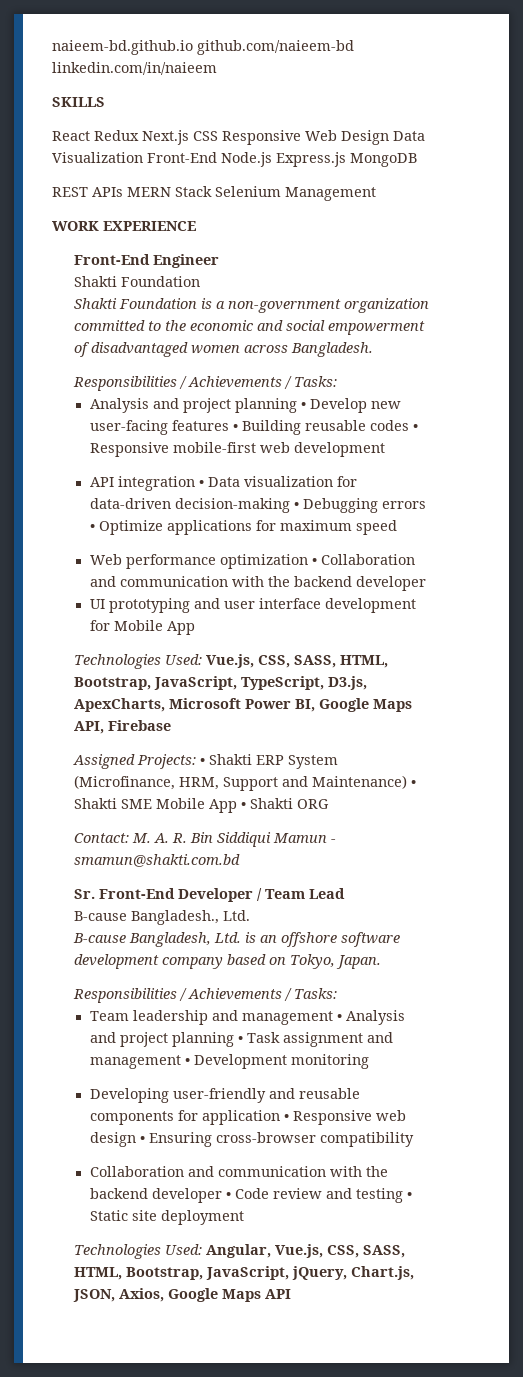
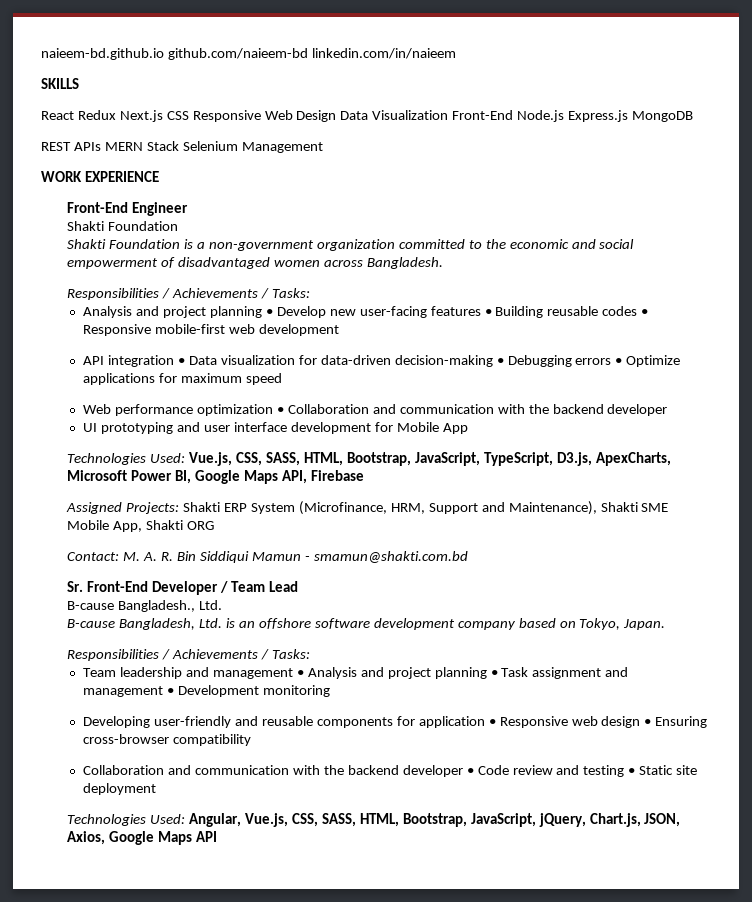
[199,758,205,765] • -> (180, 508) none
[311,775,416,789] Maintenance) • -> [508,501,597,515] Maintenance),
[208,799,246,813] App • -> [113,521,143,532] App,

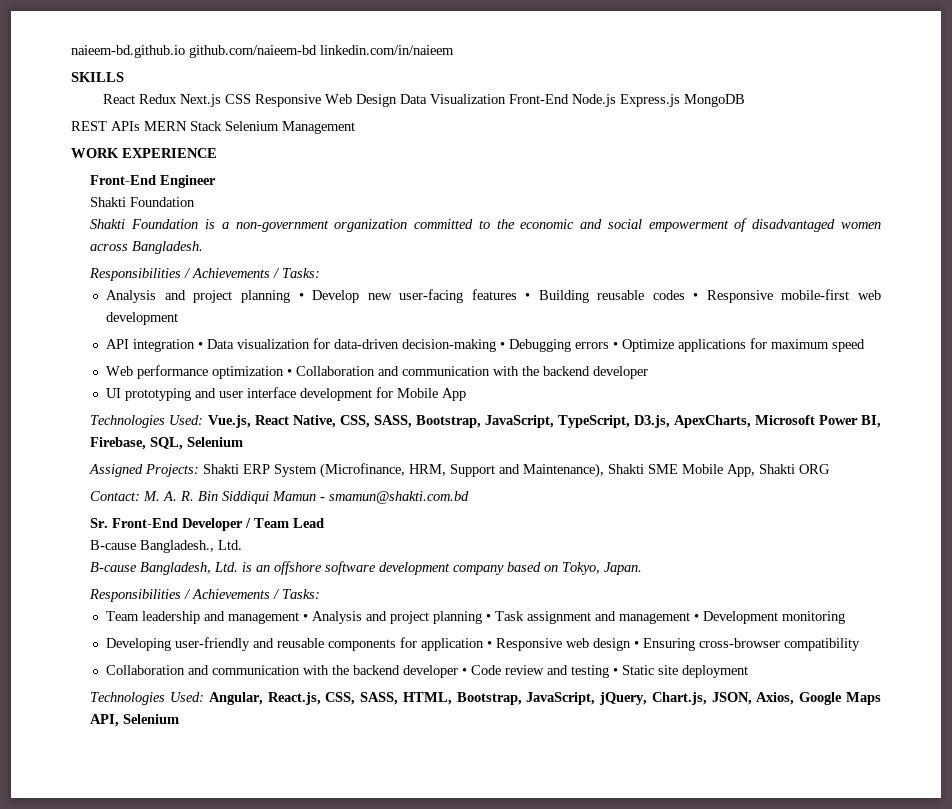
[236,452,343,466] CSS, SASS, HTML, -> [254,415,412,428] React Native, CSS, SASS,
[195,470,364,484] Google Maps API, Firebase -> [90,437,244,450] Firebase, SQL, Selenium
[245,813,289,827] Vue.js, -> [267,692,321,705] React.js,
[196,831,218,842] API -> [90,714,180,727] API, Selenium

